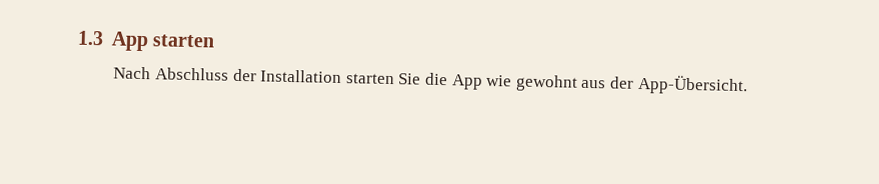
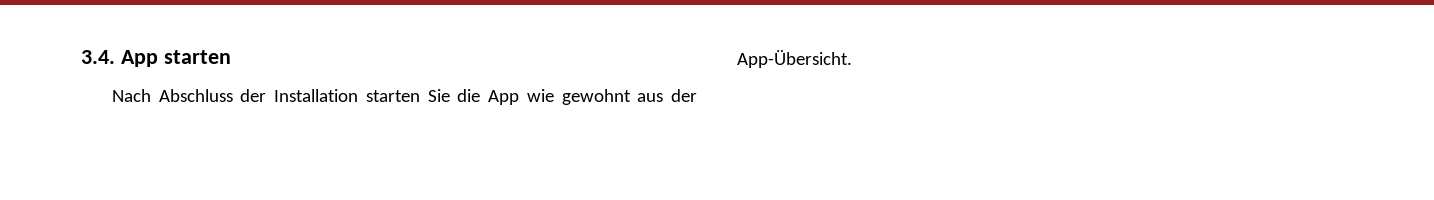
[77,30,104,46] 1.3 -> [81,50,115,64] 3.4.

